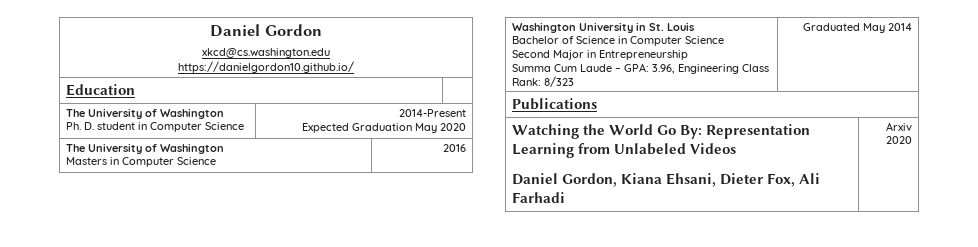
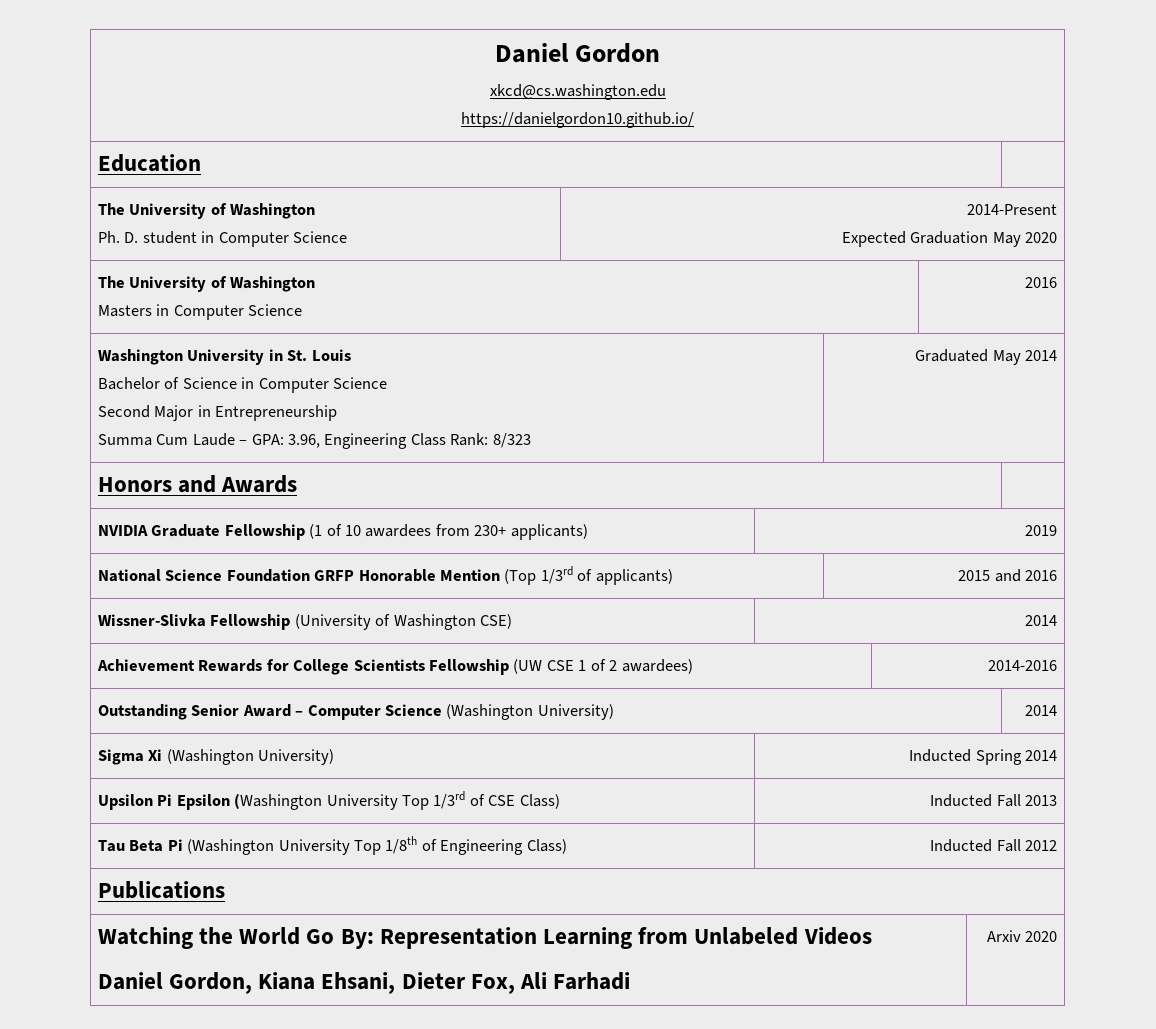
(912, 27) none -> [97,475,298,493] [97,524,588,540] [1025,525,1058,536] [97,566,673,585] [958,569,1058,582] [97,614,513,630] [1025,615,1058,626] [96,659,693,675] [988,660,1058,671] [97,704,614,720] [1025,705,1058,716] [97,749,335,765] [909,749,1058,765] [97,791,560,810] [930,794,1058,807] [97,836,567,855] [930,839,1058,852] // Honors and Awards | // NVIDIA Graduate Fellowship (1 of 10 awardees from 230+ applicants) | 2019 // National Science Foundation GRFP Honorable Mention (Top 1/3rd of applicants) | 2015 and 2016 // Wissner-Slivka Fellowship (University of Washington CSE) | 2014 // Achievement Rewards for College Scientists Fellowship (UW CSE 1 of 2 awardees) | 2014-2016 // Outstanding Senior Award – Computer Science (Washington University) | 2014 // Sigma Xi (Washington University) | Inducted Spring 2014 // Upsilon Pi Epsilon (Washington University Top 1/3rd of CSE Class) | Inducted Fall 2013 // Tau Beta Pi (Washington University Top 1/8th of Engineering Class) | Inducted Fall 2012

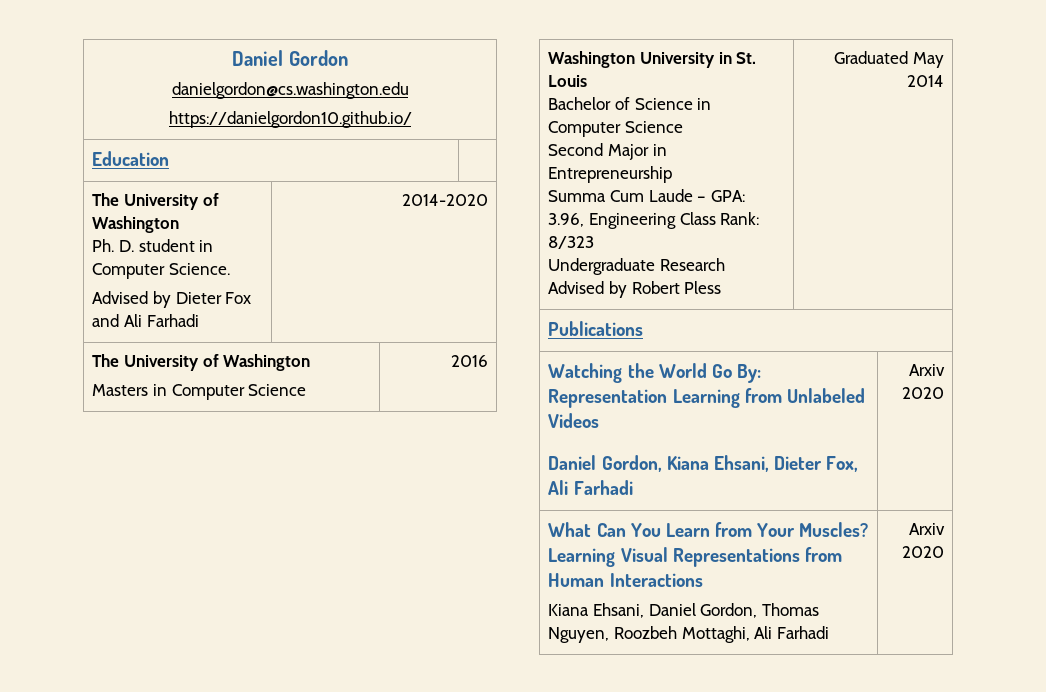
[489,84,666,100] xkcd@cs.washington.edu -> [171,82,409,99] danielgordon@cs.washington.edu
[293,231,348,243] [967,204,1058,215] [841,231,1058,247] Science | 2014-Present // Expected Graduation May 2020 -> [169,263,231,275] [92,291,252,308] [92,314,199,327] [401,194,488,206] Science. // Advised by Dieter Fox and Ali Farhadi | 2014-2020
[915,349,1058,365] [97,475,298,493] [97,524,588,540] [1025,525,1058,536] [97,566,673,585] [958,569,1058,582] [97,614,513,630] [1025,615,1058,626] [96,659,693,675] [988,660,1058,671] [97,704,614,720] [1025,705,1058,716] [97,749,335,765] [909,749,1058,765] [97,791,560,810] [930,794,1058,807] [97,836,567,855] [930,839,1058,852] | Graduated May 2014 // Honors and Awards | // NVIDIA Graduate Fellowship (1 of 10 awardees from 230+ applicants) | 2019 // National Science Foundation GRFP Honorable Mention (Top 1/3rd of applicants) | 2015 and 2016 // Wissner-Slivka Fellowship (University of Washington CSE) | 2014 // Achievement Rewards for College Scientists Fellowship (UW CSE 1 of 2 awardees) | 2014-2016 // Outstanding Senior Award – Computer Science (Washington University) | 2014 // Sigma Xi (Washington University) | Inducted Spring 2014 // Upsilon Pi Epsilon (Washington University Top 1/3rd of CSE Class) | Inducted Fall 2013 // Tau Beta Pi (Washington University Top 1/8th of Engineering Class) | Inducted Fall 2012 -> [548,258,726,275] [548,281,722,298] [833,51,944,68] [906,75,944,87] // Undergraduate Research Advised by Robert Pless | Graduated May 2014
(1058, 936) none -> [548,522,869,537] [548,547,842,567] [548,573,703,587] [548,603,819,618] [548,626,829,643] [908,523,945,535] [901,546,944,558] // What Can You Learn from Your Muscles? Learning Visual Representations from Human Interactions // Kiana Ehsani, Daniel Gordon, Thomas Nguyen, Roozbeh Mottaghi, Ali Farhadi | Arxiv 2020

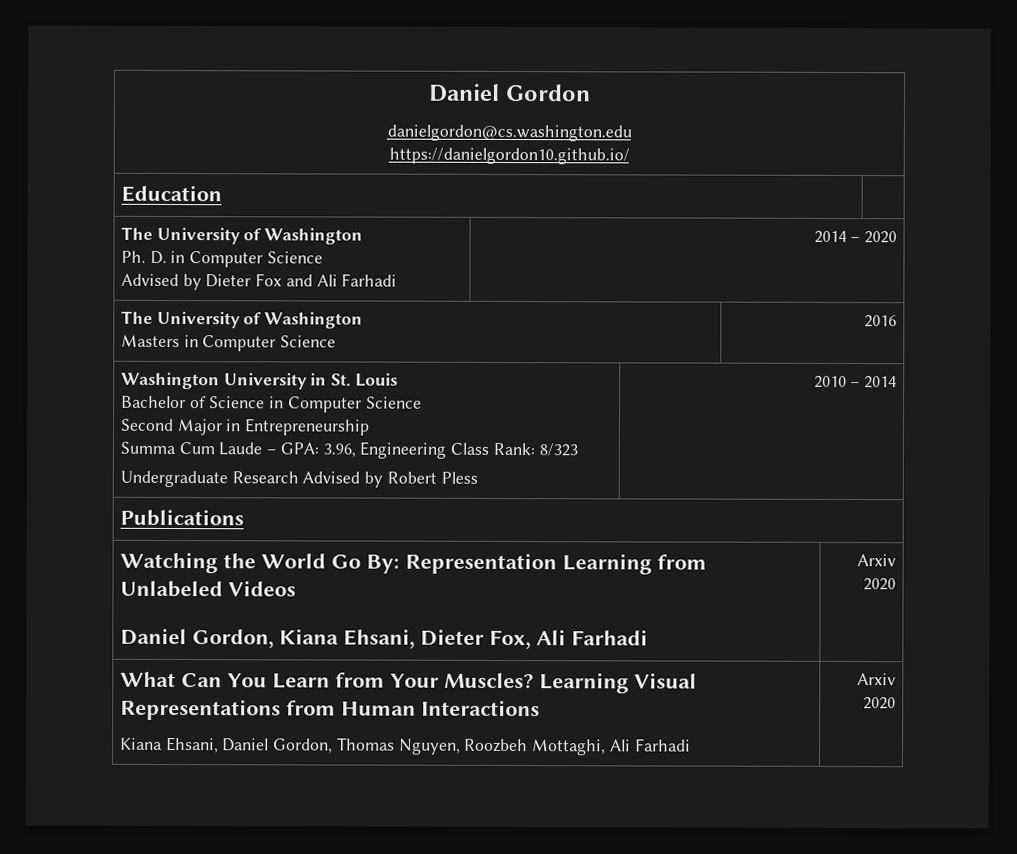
[138,239,214,252] [92,263,231,279] student in Computer Science. -> [170,250,323,268] in Computer Science
[401,194,488,206] 2014-2020 -> [813,230,898,244] 2014 – 2020
[833,51,944,68] Graduated May -> [813,375,861,389] 2010 –

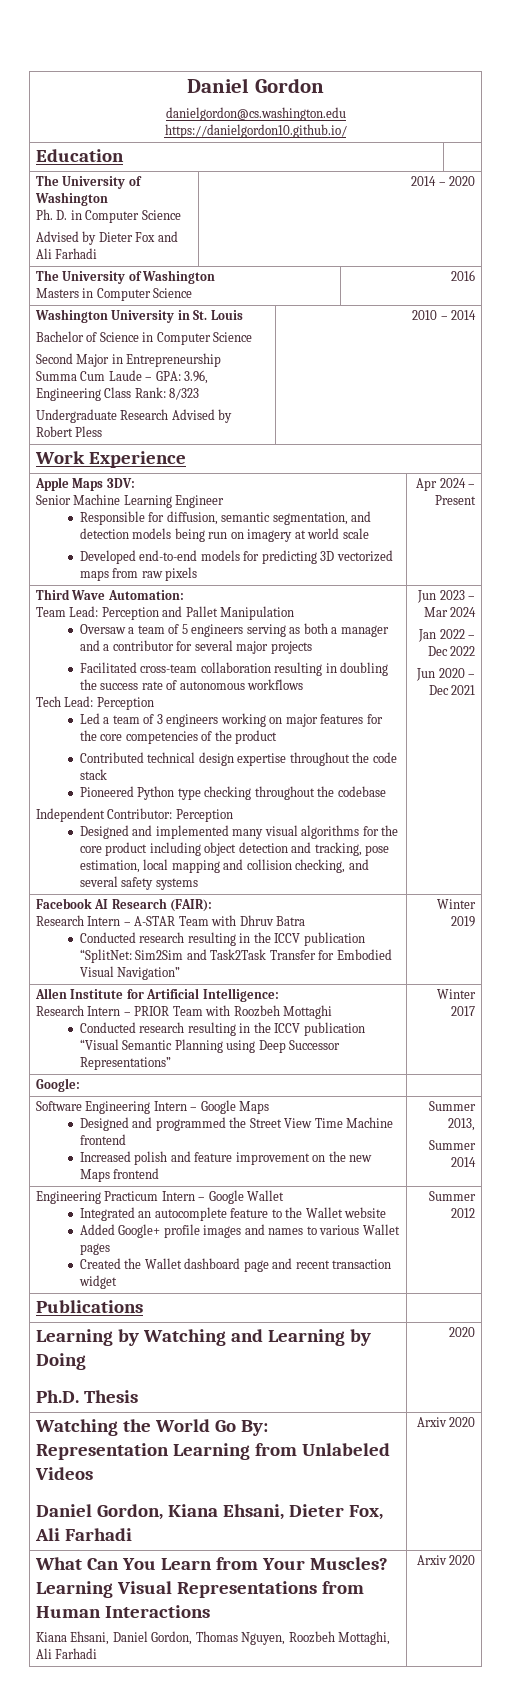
[119,508,244,527] Publications -> [34,451,186,468] [34,477,135,491] [35,494,225,508] [79,511,372,525] [79,528,369,542] [79,550,393,564] [79,567,198,581] [416,478,476,491] [435,495,477,505] [35,589,184,600] [35,606,295,620] [79,623,389,637] [79,640,312,654] [79,662,389,676] [79,679,304,690] [35,696,154,710] [79,713,383,727] [79,730,278,744] [79,752,397,766] [79,769,107,780] [79,786,386,800] [35,808,233,822] [79,825,399,839] [79,842,390,856] [79,859,369,873] [79,876,198,890] [417,590,476,603] [423,607,477,617] [418,629,476,642] [427,646,476,656] [416,668,476,681] [428,685,476,695] [35,898,213,912] [35,915,306,926] [79,932,365,946] [79,949,392,963] [79,966,181,980] [437,899,477,909] [451,916,476,927] [34,988,279,1002] [35,1005,333,1019] [79,1022,365,1036] [79,1039,341,1053] [79,1057,171,1070] [437,989,477,999] [451,1006,476,1016] [35,1078,80,1092] [35,1100,270,1114] [79,1117,394,1131] [79,1134,126,1145] [79,1151,373,1165] [79,1168,160,1182] [429,1101,477,1111] [448,1118,476,1131] [429,1140,477,1150] [451,1157,477,1167] [35,1190,285,1204] [79,1207,387,1221] [79,1224,400,1238] [79,1243,110,1255] [79,1258,392,1272] [78,1275,117,1289] [429,1191,477,1201] [451,1208,476,1218] [35,1300,143,1313] [35,1329,371,1346] [35,1353,86,1370] [35,1390,138,1403] [449,1327,476,1337] Work Experience // Apple Maps 3DV: // Senior Machine Learning Engineer // Responsible for diffusion, semantic segmentation, and detection models being run on imagery at world scale // Developed end-to-end models for predicting 3D vectorized maps from raw pixels | Apr 2024 – Present // Third Wave Automation: // Team Lead: Perception and Pallet Manipulation // Oversaw a team of 5 engineers serving as both a manager and a contributor for several major projects // Facilitated cross-team collaboration resulting in doubling the success rate of autonomous workflows // Tech Lead: Perception // Led a team of 3 engineers working on major features for the core competencies of the product // Contributed technical design expertise throughout the code stack // Pioneered Python type checking throughout the codebase // Independent Contributor: Perception // Designed and implemented many visual algorithms for the core product including object detection and tracking, pose estimation, local mapping and collision checking, and several safety systems | Jun 2023 – Mar 2024 // Jan 2022 – Dec 2022 // Jun 2020 – Dec 2021 // Facebook AI Research (FAIR): // Research Intern – A-STAR Team with Dhruv Batra // Conducted research resulting in the ICCV publication “SplitNet: Sim2Sim and Task2Task Transfer for Embodied Visual Navigation” | Winter 2019 // Allen Institute for Artificial Intelligence: // Research Intern – PRIOR Team with Roozbeh Mottaghi // Conducted research resulting in the ICCV publication “Visual Semantic Planning using Deep Successor Representations” | Winter 2017 // Google: | // Software Engineering Intern – Google Maps // Designed and programmed the Street View Time Machine frontend // Increased polish and feature improvement on the new Maps frontend | Summer 2013, // Summer 2014 // Engineering Practicum Intern – Google Wallet // Integrated an autocomplete feature to the Wallet website // Added Google+ profile images and names to various Wallet pages // Created the Wallet dashboard page and recent transaction widget | Summer 2012 // Publications | // Learning by Watching and Learning by Doing // Ph.D. Thesis | 2020

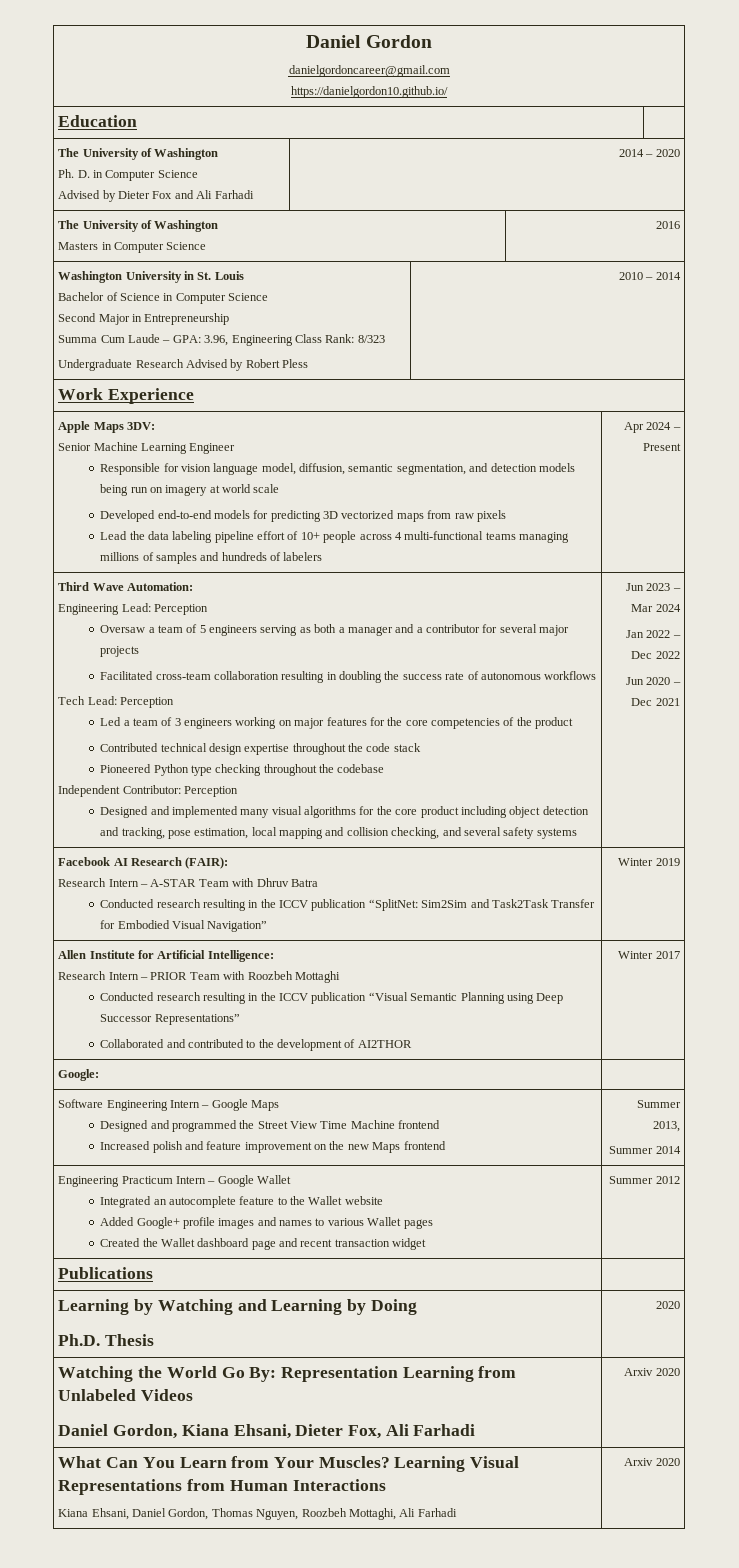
[165,107,346,121] danielgordon@cs.washington.edu -> [288,65,450,77] danielgordoncareer@gmail.com
(165, 517) none -> [180,463,296,475] vision language model,
(198, 574) none -> [100,531,570,543] [100,552,323,564] // Lead the data labeling pipeline effort of 10+ people across 4 multi-functional teams managing millions of samples and hundreds of labelers
[35,606,295,620] Team Lead: Perception and Pallet Manipulation -> [58,603,209,615] Engineering Lead: Perception
(171, 1063) none -> [100,1039,412,1051] // Collaborated and contributed to the development of AI2THOR

